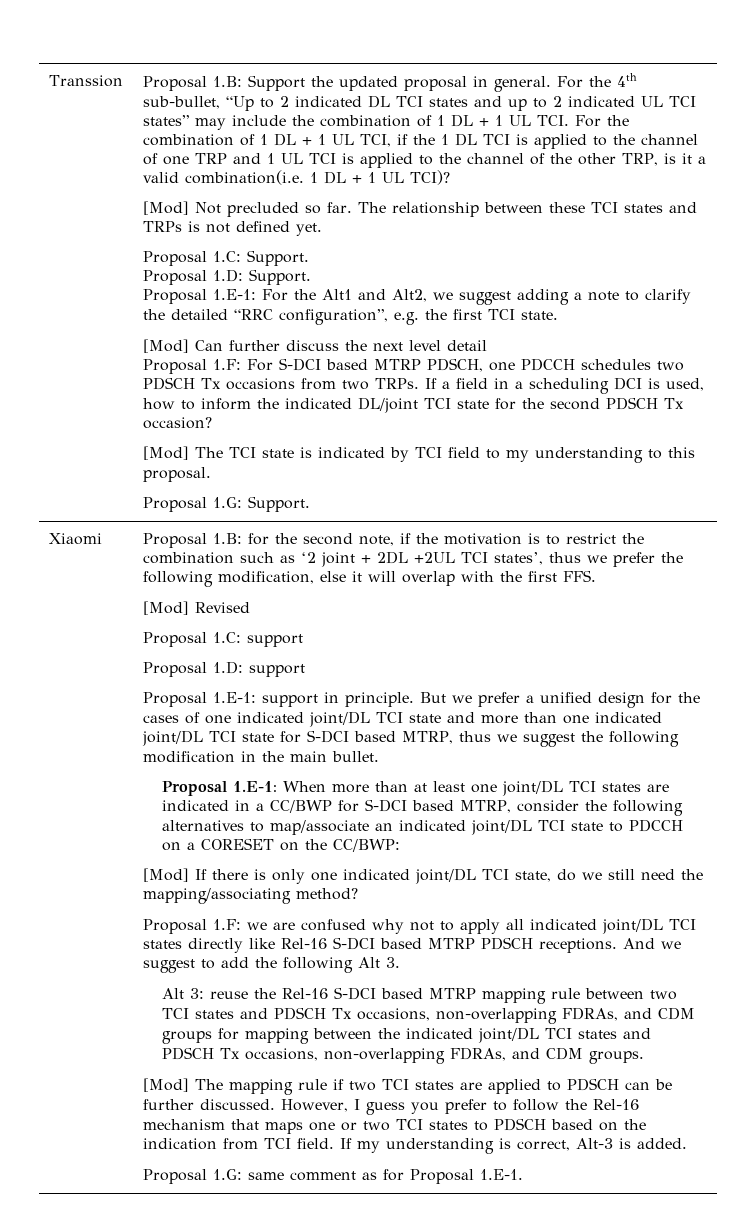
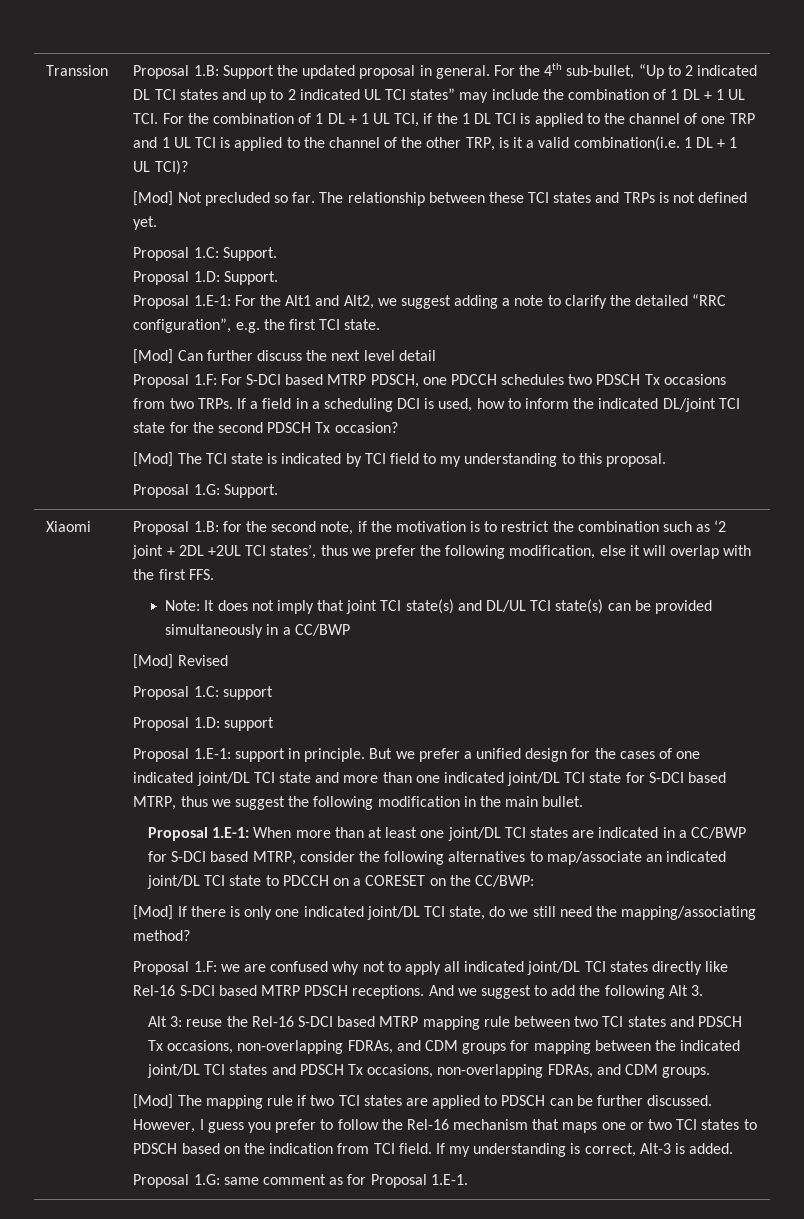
(596, 576) none -> [165,599,712,614] [165,624,350,638] // Note: It does not imply that joint TCI state(s) and DL/UL TCI state(s) can be provided simultaneously in a CC/BWP

